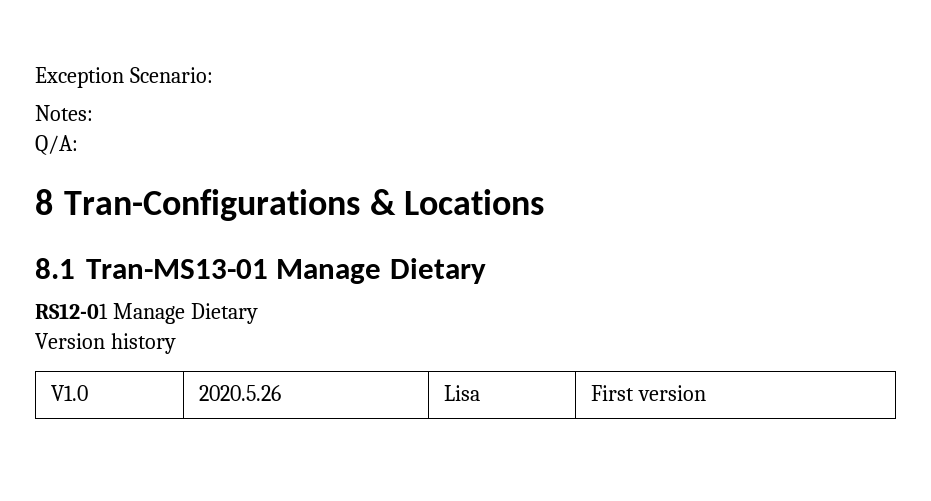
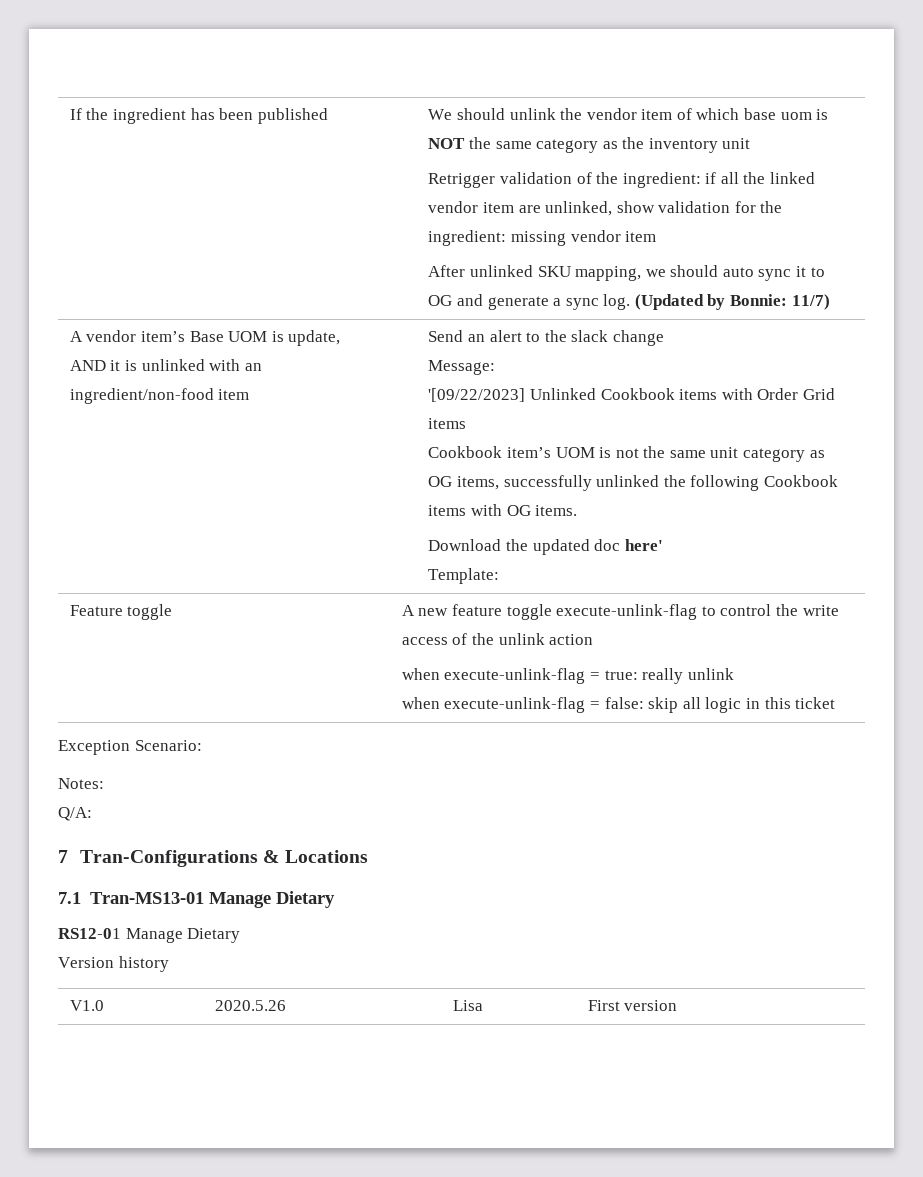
(35, 77) none -> [69,108,328,124] [428,108,829,120] [428,137,751,153] [428,172,816,188] [428,201,783,216] [428,230,657,246] [428,265,825,281] [428,294,830,310] [69,330,341,346] [69,359,262,371] [69,388,250,404] [428,330,664,346] [428,360,496,375] [428,388,835,402] [428,418,467,429] [428,446,825,462] [428,475,838,491] [428,504,578,516] [428,539,663,555] [428,568,500,584] [69,604,173,620] [401,604,839,620] [401,633,594,645] [401,668,734,684] [401,697,836,713] If the ingredient has been published | We should unlink the vendor item of which base uom is NOT the same category as the inventory unit // Retrigger validation of the ingredient: if all the linked vendor item are unlinked, show validation for the ingredient: missing vendor item // After unlinked SKU mapping, we should auto sync it to OG and generate a sync log. (Updated by Bonnie: 11/7) // A vendor item’s Base UOM is update, AND it is unlinked with an ingredient/non-food item | Send an alert to the slack change // Message: // '[09/22/2023] Unlinked Cookbook items with Order Grid items // Cookbook item’s UOM is not the same unit category as OG items, successfully unlinked the following Cookbook items with OG items. // Download the updated doc here' // Template: // Feature toggle | A new feature toggle execute-unlink-flag to control the write access of the unlink action // when execute-unlink-flag = true: really unlink // when execute-unlink-flag = false: skip all logic in this ticket //
[35,189,53,215] 8 -> [58,850,68,863] 7
[35,258,75,279] 8.1 -> [58,892,81,904] 7.1

